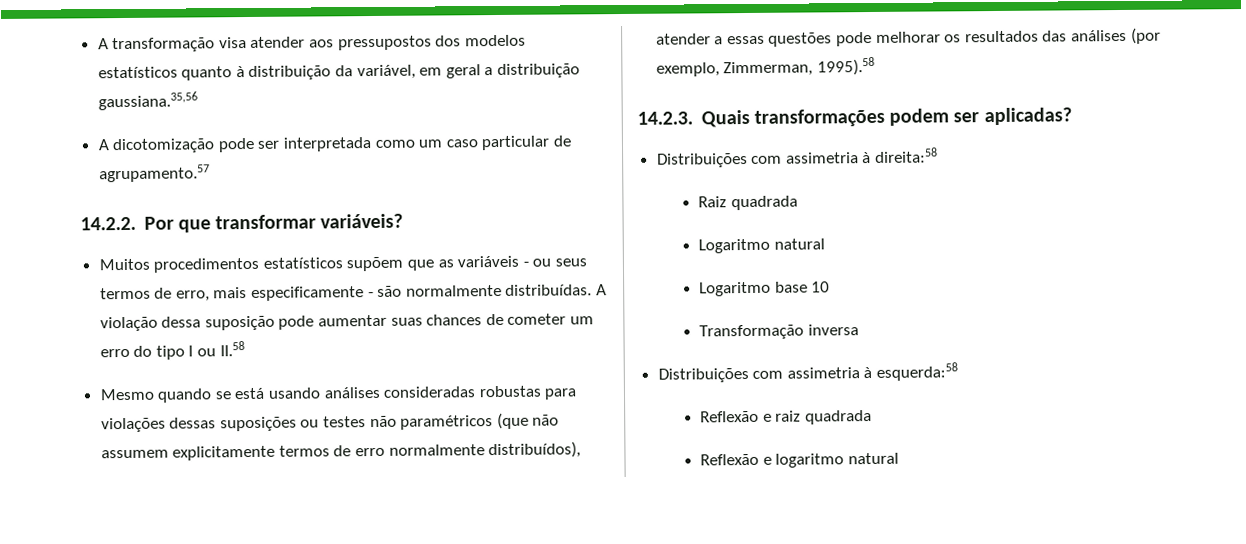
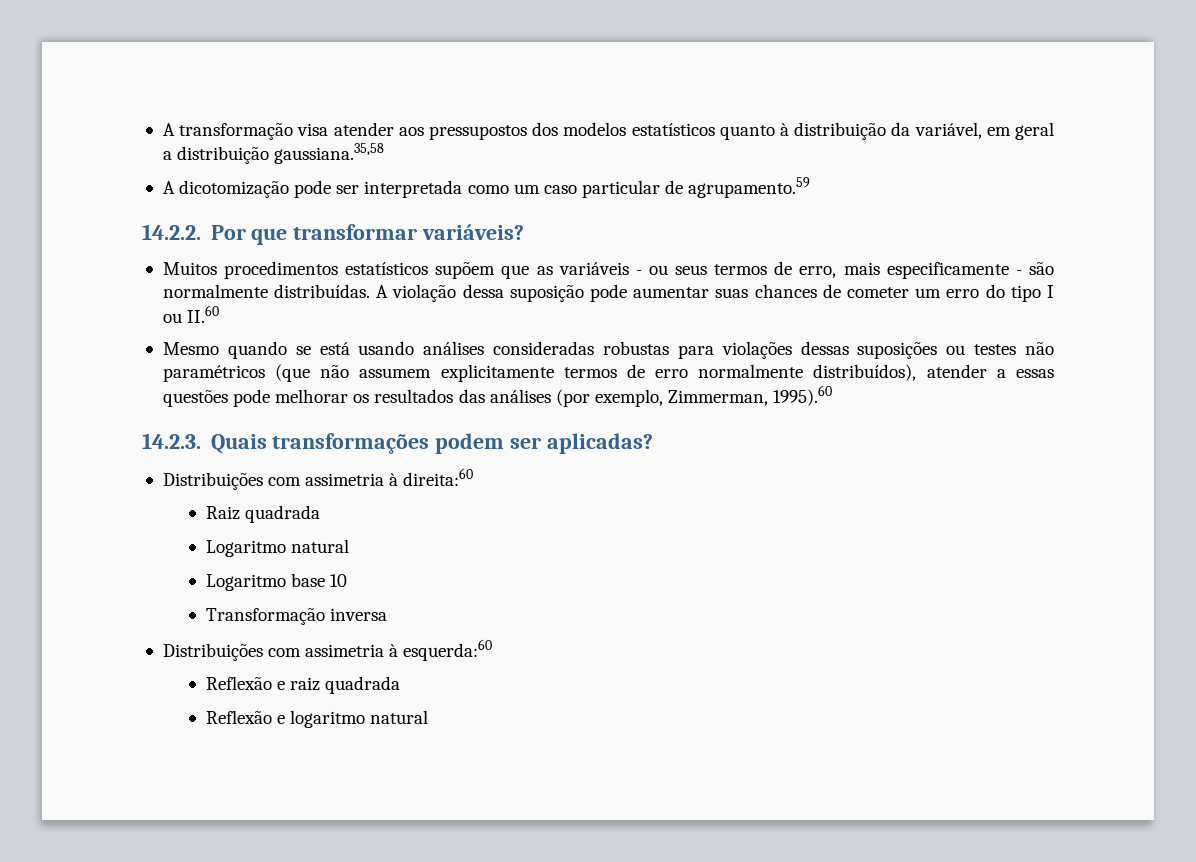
[97,91,198,111] gaussiana.35,56 -> [274,143,385,164] gaussiana.35,58
[98,164,210,183] agrupamento.57 -> [688,177,811,198] agrupamento.59
[219,341,245,357] II.58 -> [187,305,220,323] II.60
[816,56,875,76] 1995).58 -> [773,385,833,406] 1995).60
[875,147,939,163] direita:58 -> [403,468,474,486] direita:60
[876,362,959,381] esquerda:58 -> [403,639,493,661] esquerda:60

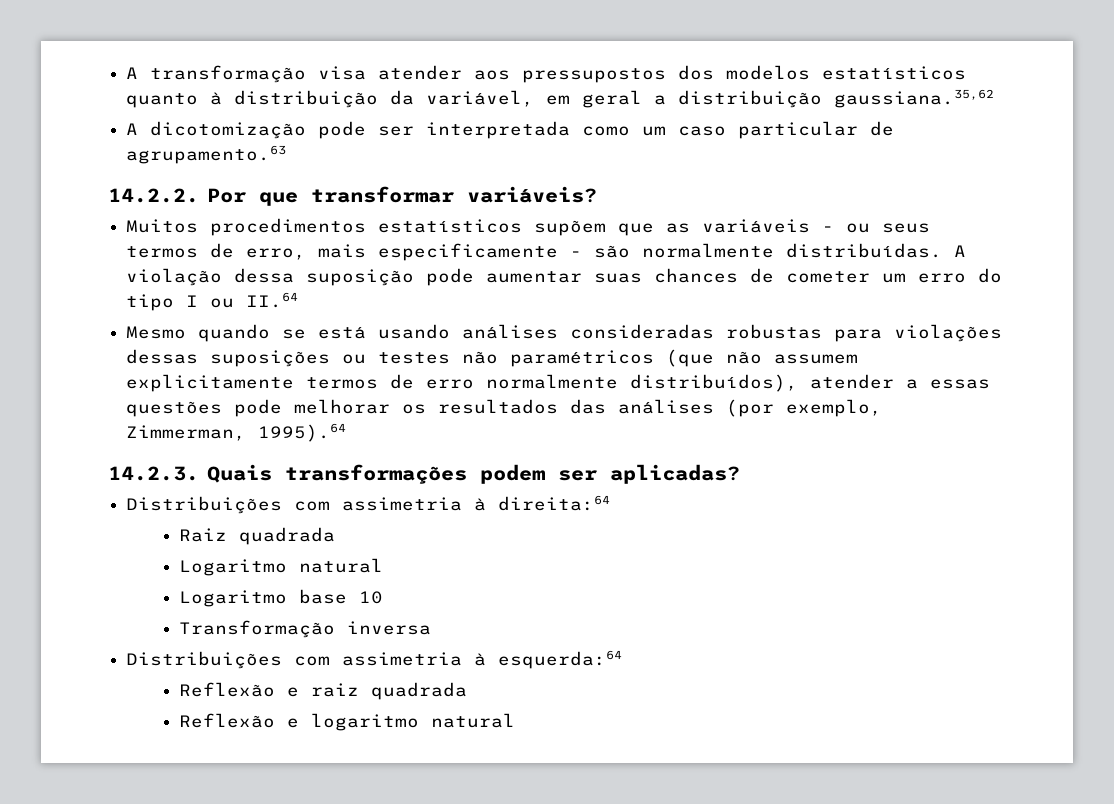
[274,143,385,164] gaussiana.35,58 -> [834,89,995,108] gaussiana.35,62
[688,177,811,198] agrupamento.59 -> [126,145,287,164] agrupamento.63
[187,305,220,323] II.60 -> [246,292,299,308] II.64
[773,385,833,406] 1995).60 -> [258,423,347,442] 1995).64
[403,468,474,486] direita:60 -> [498,495,611,511] direita:64
[403,639,493,661] esquerda:60 -> [498,650,623,669] esquerda:64

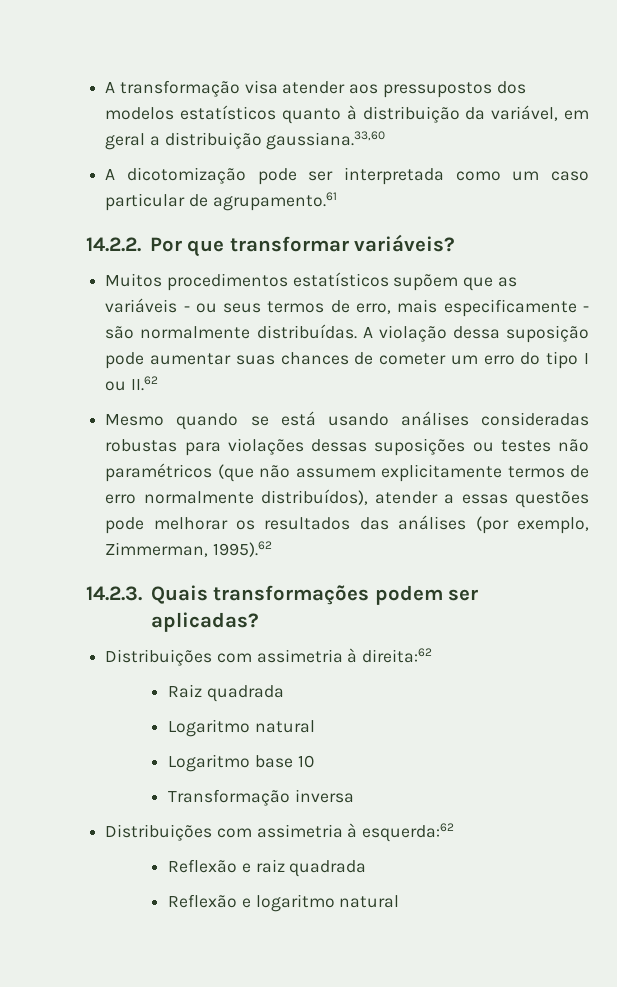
[834,89,995,108] gaussiana.35,62 -> [266,131,386,150] gaussiana.33,60
[126,145,287,164] agrupamento.63 -> [212,192,337,211] agrupamento.61
[246,292,299,308] II.64 -> [130,376,158,391] II.62
[258,423,347,442] 1995).64 -> [212,541,272,557] 1995).62
[498,495,611,511] direita:64 -> [362,648,433,663] direita:62
[498,650,623,669] esquerda:64 -> [362,823,455,842] esquerda:62

